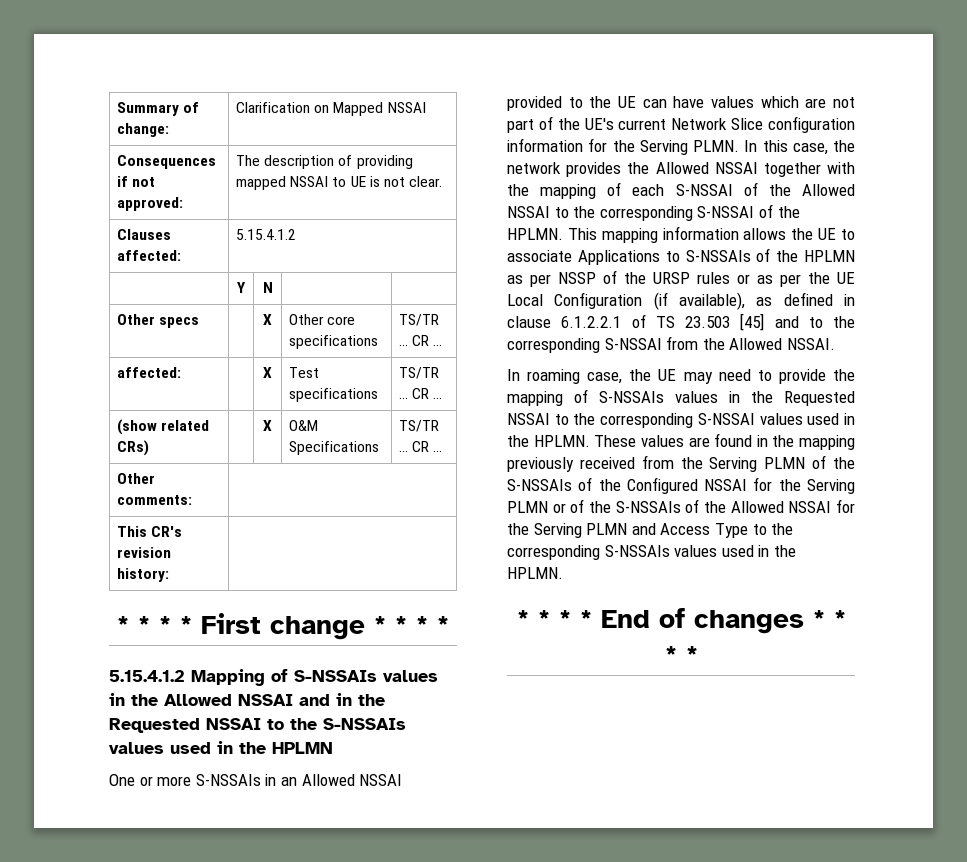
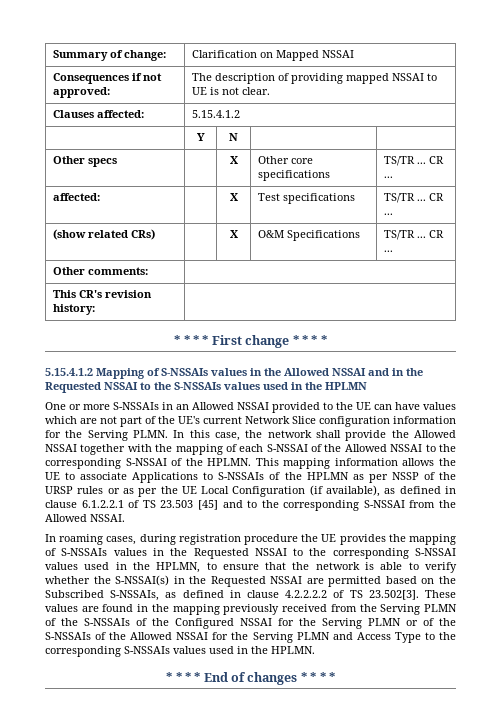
[566,162,622,177] provides -> [316,430,387,441] shall provide
[587,369,826,384] case, the UE may need to provide -> [106,534,386,545] cases, during registration procedure the UE provides
[533,435,590,447] HPLMN. -> [156,562,458,573] [45,575,457,587] [45,590,419,601] HPLMN, to ensure that the network is able to verify whether the S-NSSAI(s) in the Requested NSSAI are permitted based on the Subscribed S-NSSAIs, as defined in clause 4.2.2.2.2 of TS 23.502[3].

